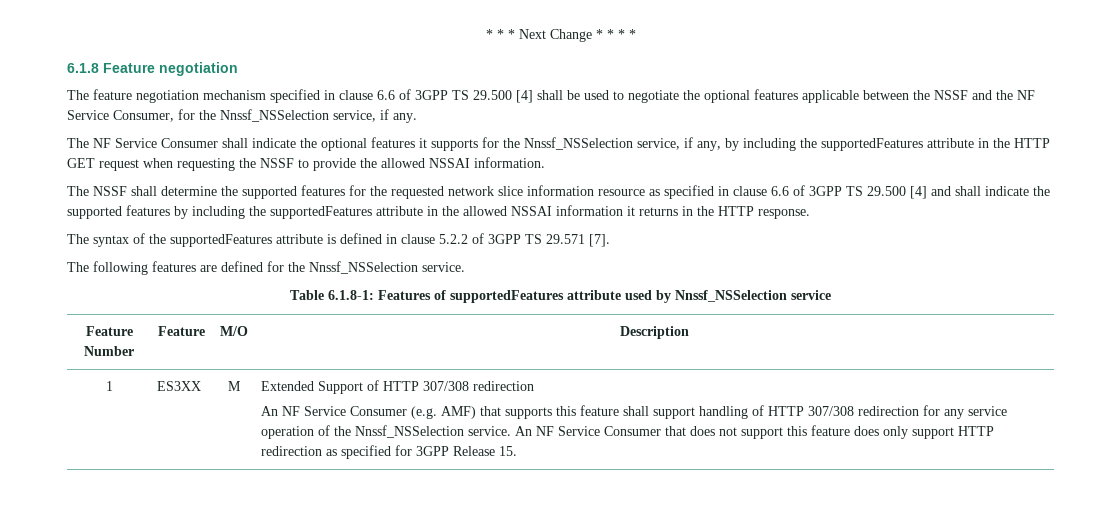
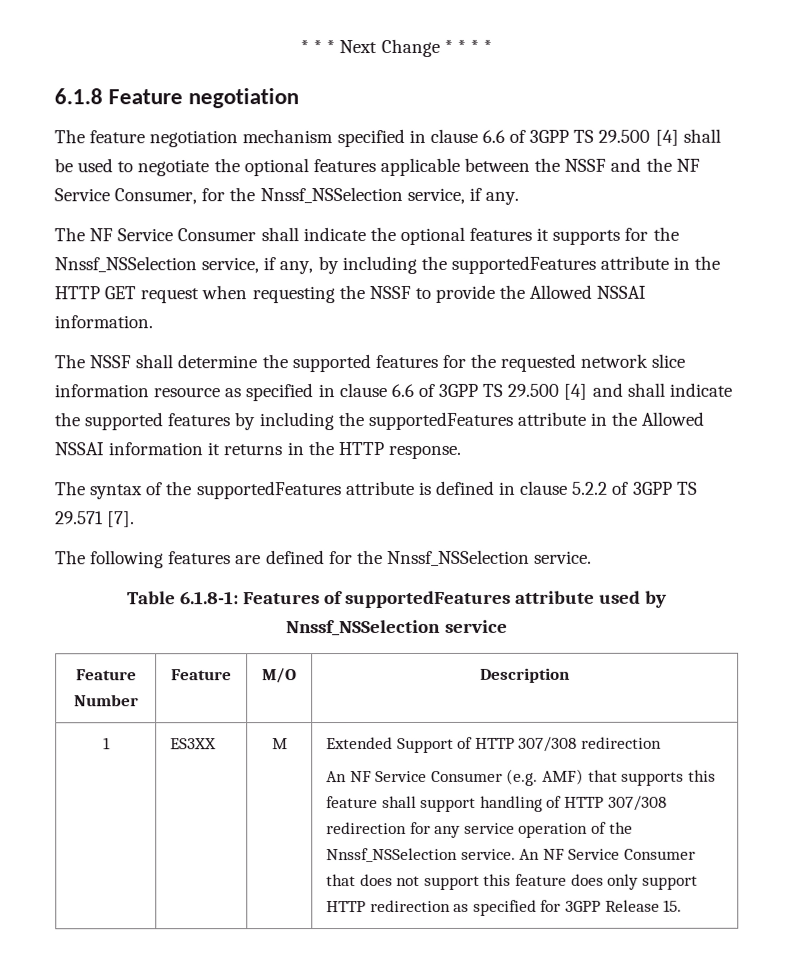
[381,158,425,168] allowed -> [529,284,593,299] Allowed
[463,206,507,216] allowed -> [641,411,705,426] Allowed

